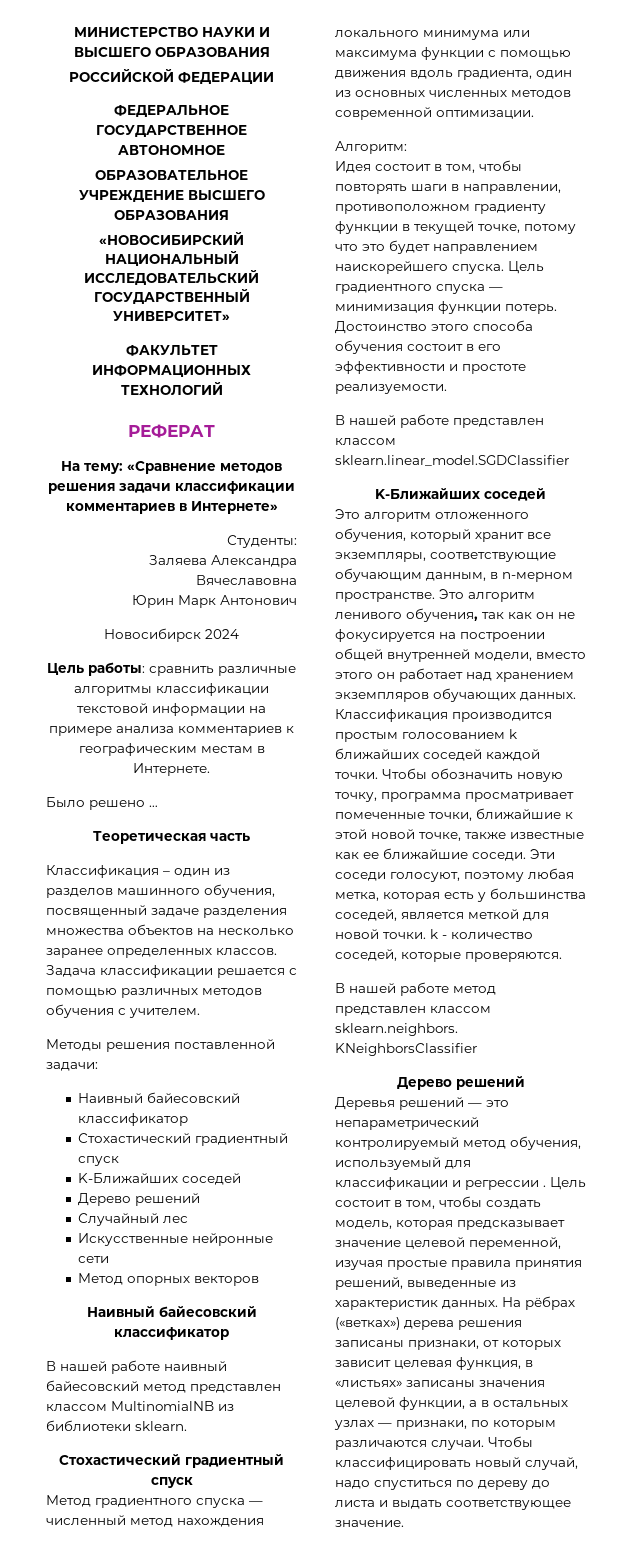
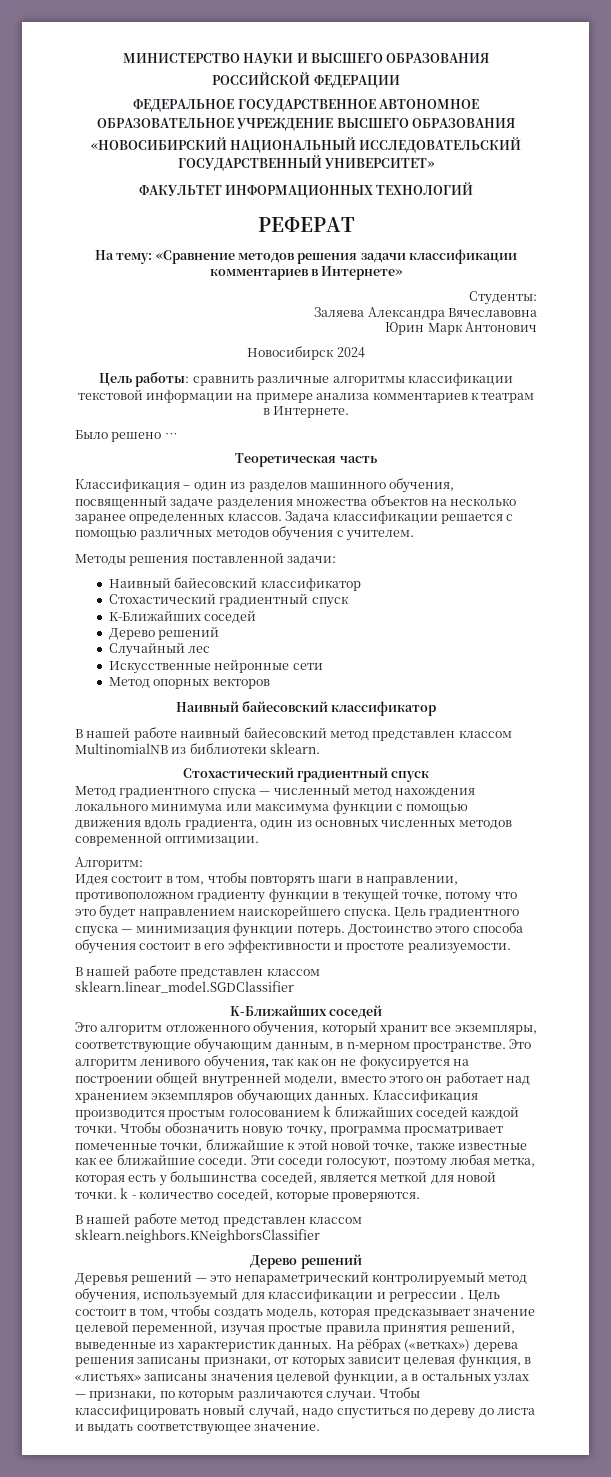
[78,743,253,756] географическим местам -> [481,393,535,403] театрам

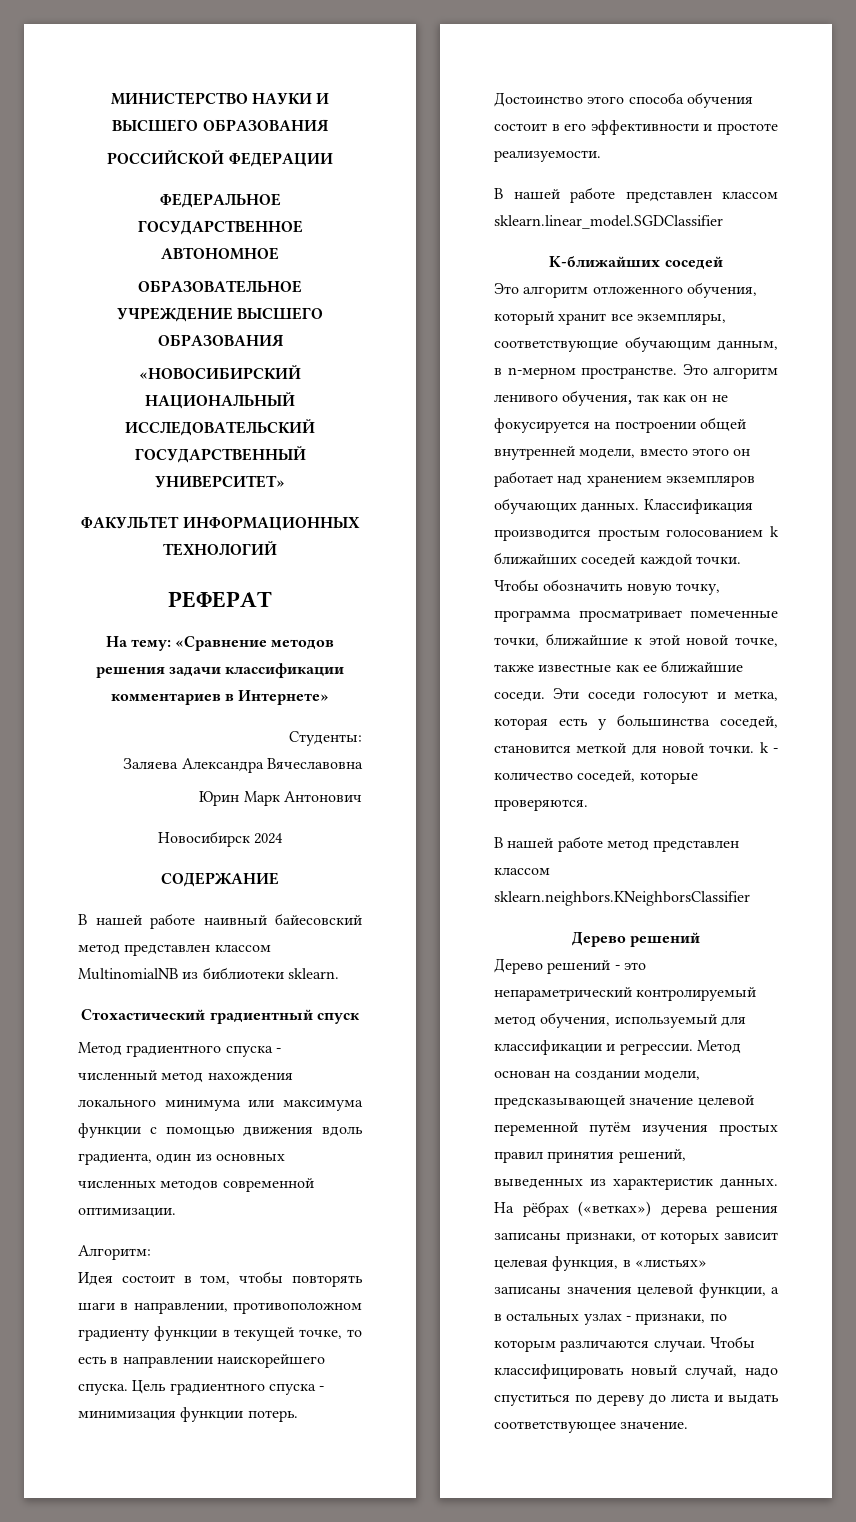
[99,371,513,387] [77,389,535,403] [262,406,350,418] [75,430,178,442] [235,453,377,467] [75,478,455,493] [75,495,517,509] [75,511,514,524] [75,526,414,541] [75,552,337,566] [108,577,361,591] [108,593,349,608] [108,610,257,624] [108,626,220,640] [108,642,211,657] [108,659,323,674] [108,677,270,689] [175,700,437,716] Цель работы: сравнить различные алгоритмы классификации текстовой информации на примере анализа комментариев к театрам в Интернете. // Было решено … // Теоретическая часть // Классификация – один из разделов машинного обучения, посвященный задаче разделения множества объектов на несколько заранее определенных классов. Задача классификации решается с помощью различных методов обучения с учителем. // Методы решения поставленной задачи: // Наивный байесовский классификатор // Стохастический градиентный спуск // K-Ближайших соседей // Дерево решений // Случайный лес // Искусственные нейронные сети // Метод опорных векторов // Наивный байесовский классификатор -> [161,872,279,887] СОДЕРЖАНИЕ
[259,791,271,795] — -> [275,1048,281,1053] -
[445,892,517,903] [75,905,235,920] потому что это будет направлением -> [347,1329,363,1337] [78,1356,213,1368] то есть в направлении
[121,929,133,933] — -> [319,1386,325,1391] -
[229,1005,327,1016] K-Ближайших -> [549,256,661,267] K-ближайших
[326,1154,490,1169] голосуют, поэтому любая -> [643,691,726,703] голосуют и
[319,1175,377,1182] является -> [494,745,571,753] становится
[75,1271,207,1285] Деревья решений — -> [494,958,620,974] Дерево решений -
[388,1290,500,1302] [75,1305,535,1319] [75,1321,380,1336] регрессии . Цель состоит в том, чтобы создать модель, которая предсказывает значение целевой переменной, изучая простые правила -> [619,1040,741,1055] [494,1070,700,1081] [494,1095,754,1109] [494,1122,778,1136] [494,1151,543,1163] регрессии. Метод основан на создании модели, предсказывающей значение целевой переменной путём изучения простых правил
[75,1342,156,1352] выведенные -> [494,1178,583,1189] выведенных
[75,1394,86,1398] — -> [625,1316,631,1321] -

